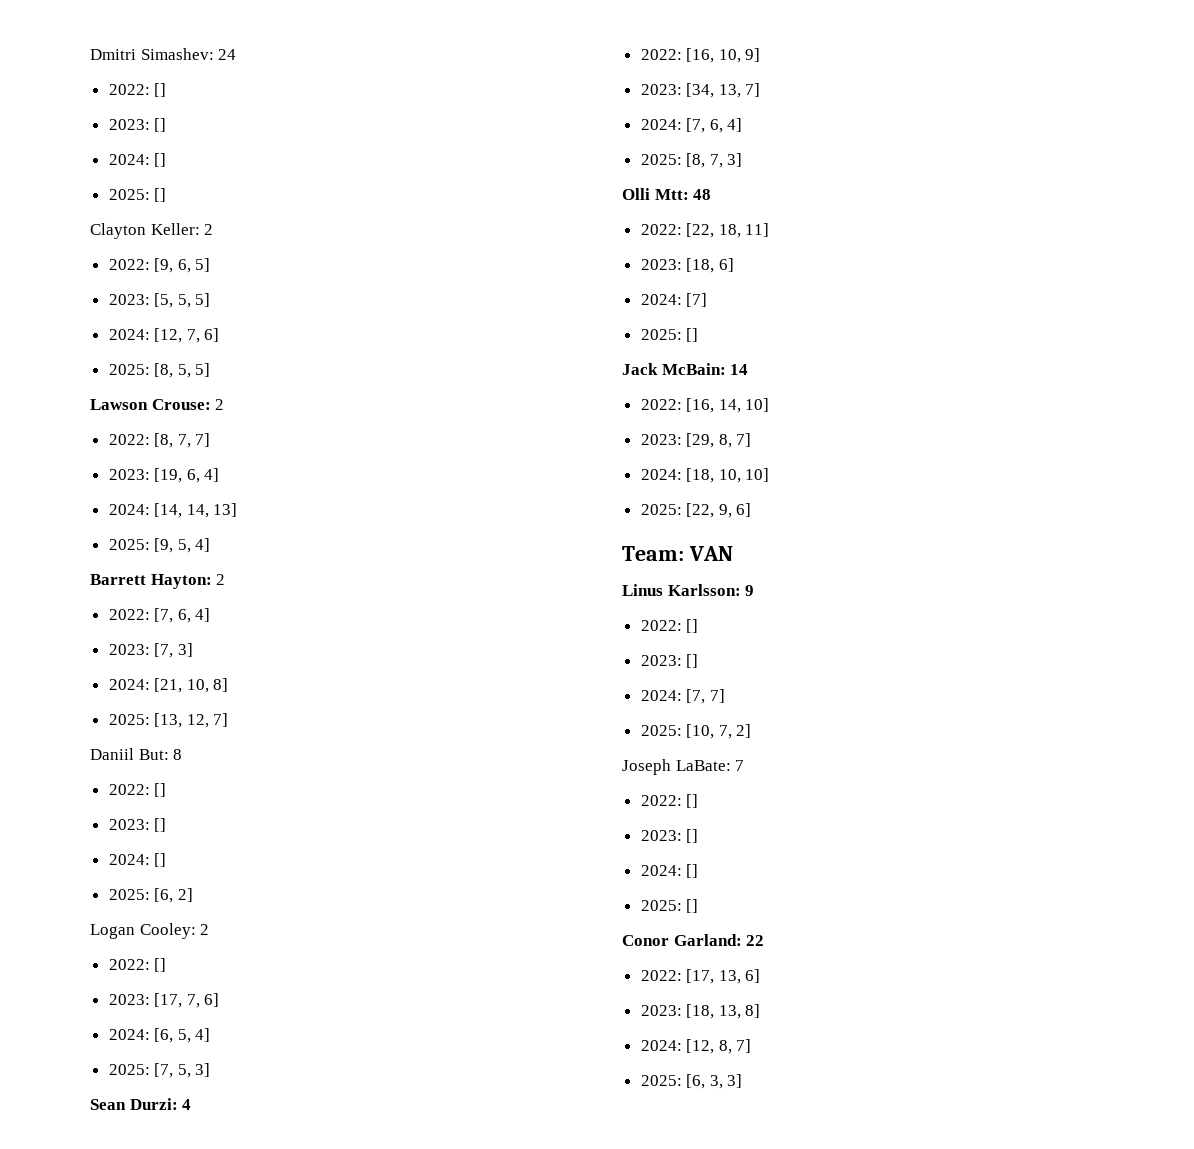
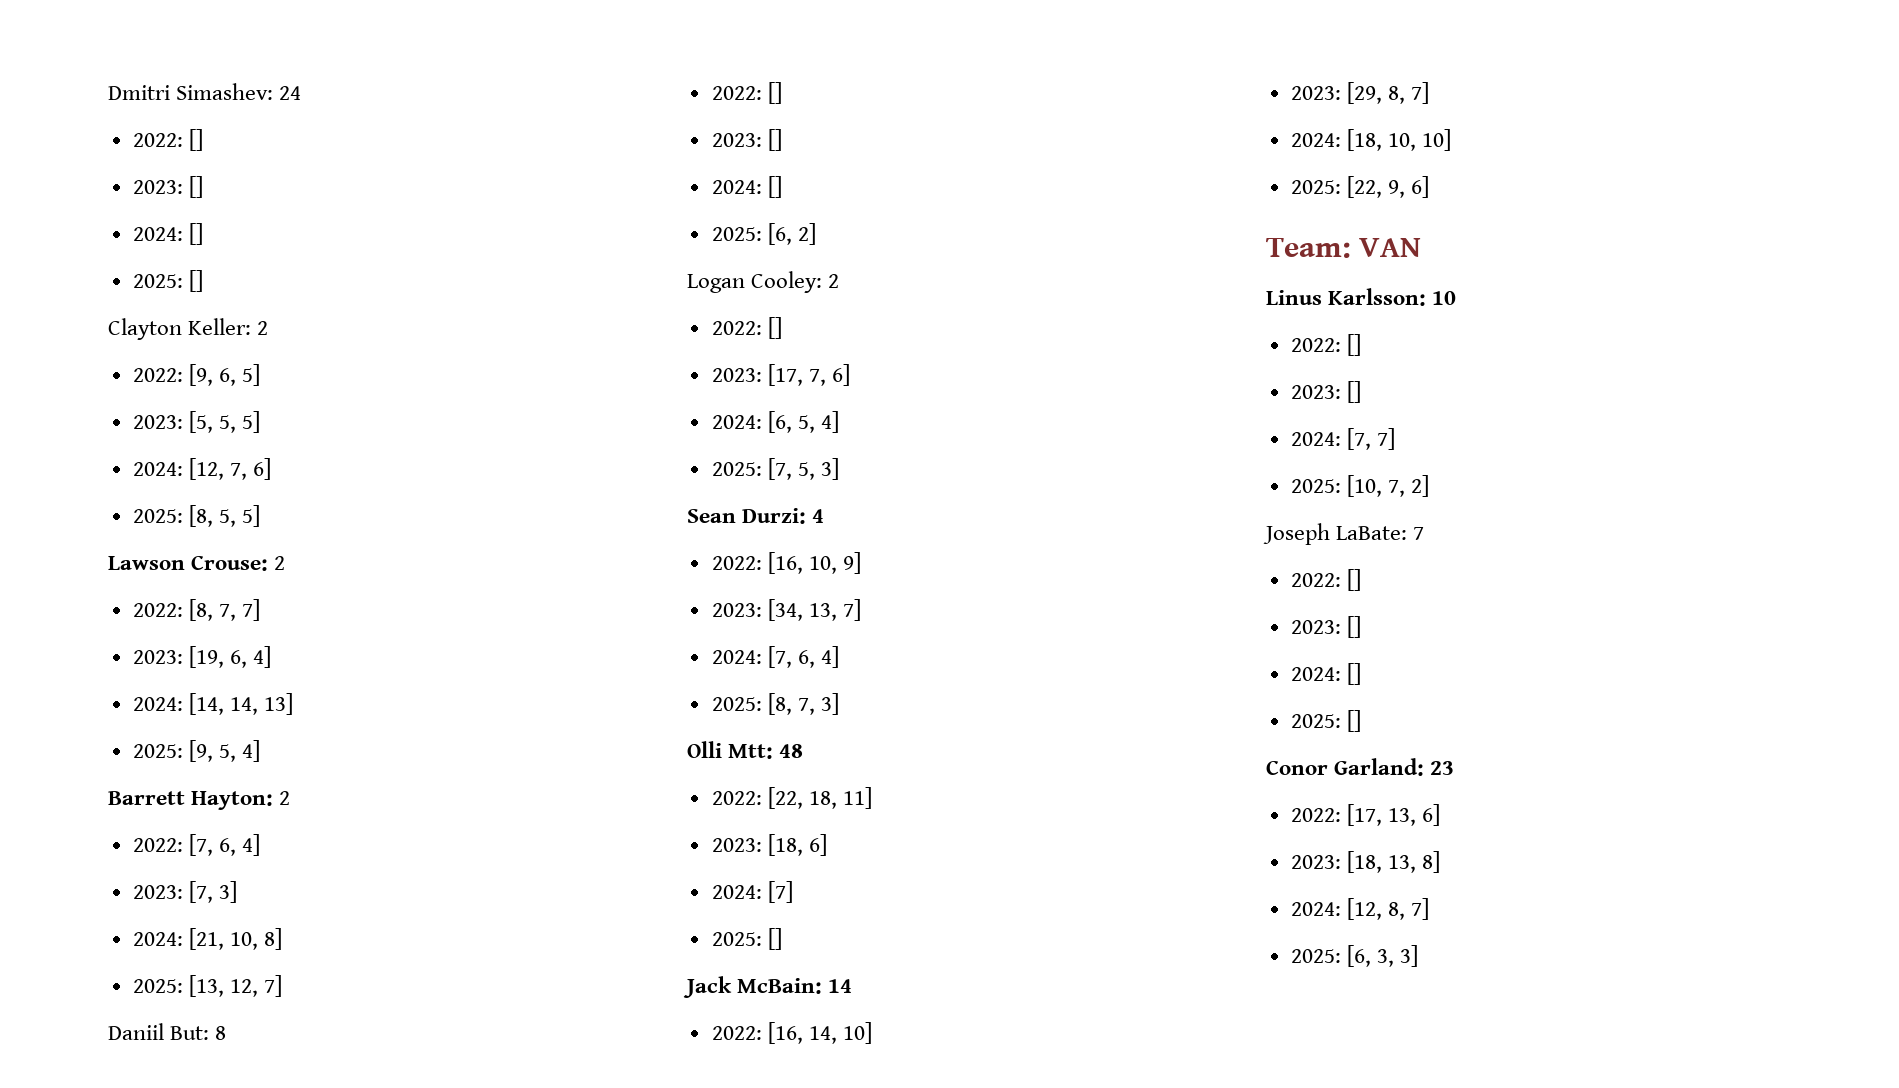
[745,585,755,596] 9 -> [1432,291,1457,305] 10
[746,935,765,946] 22 -> [1430,761,1455,775] 23

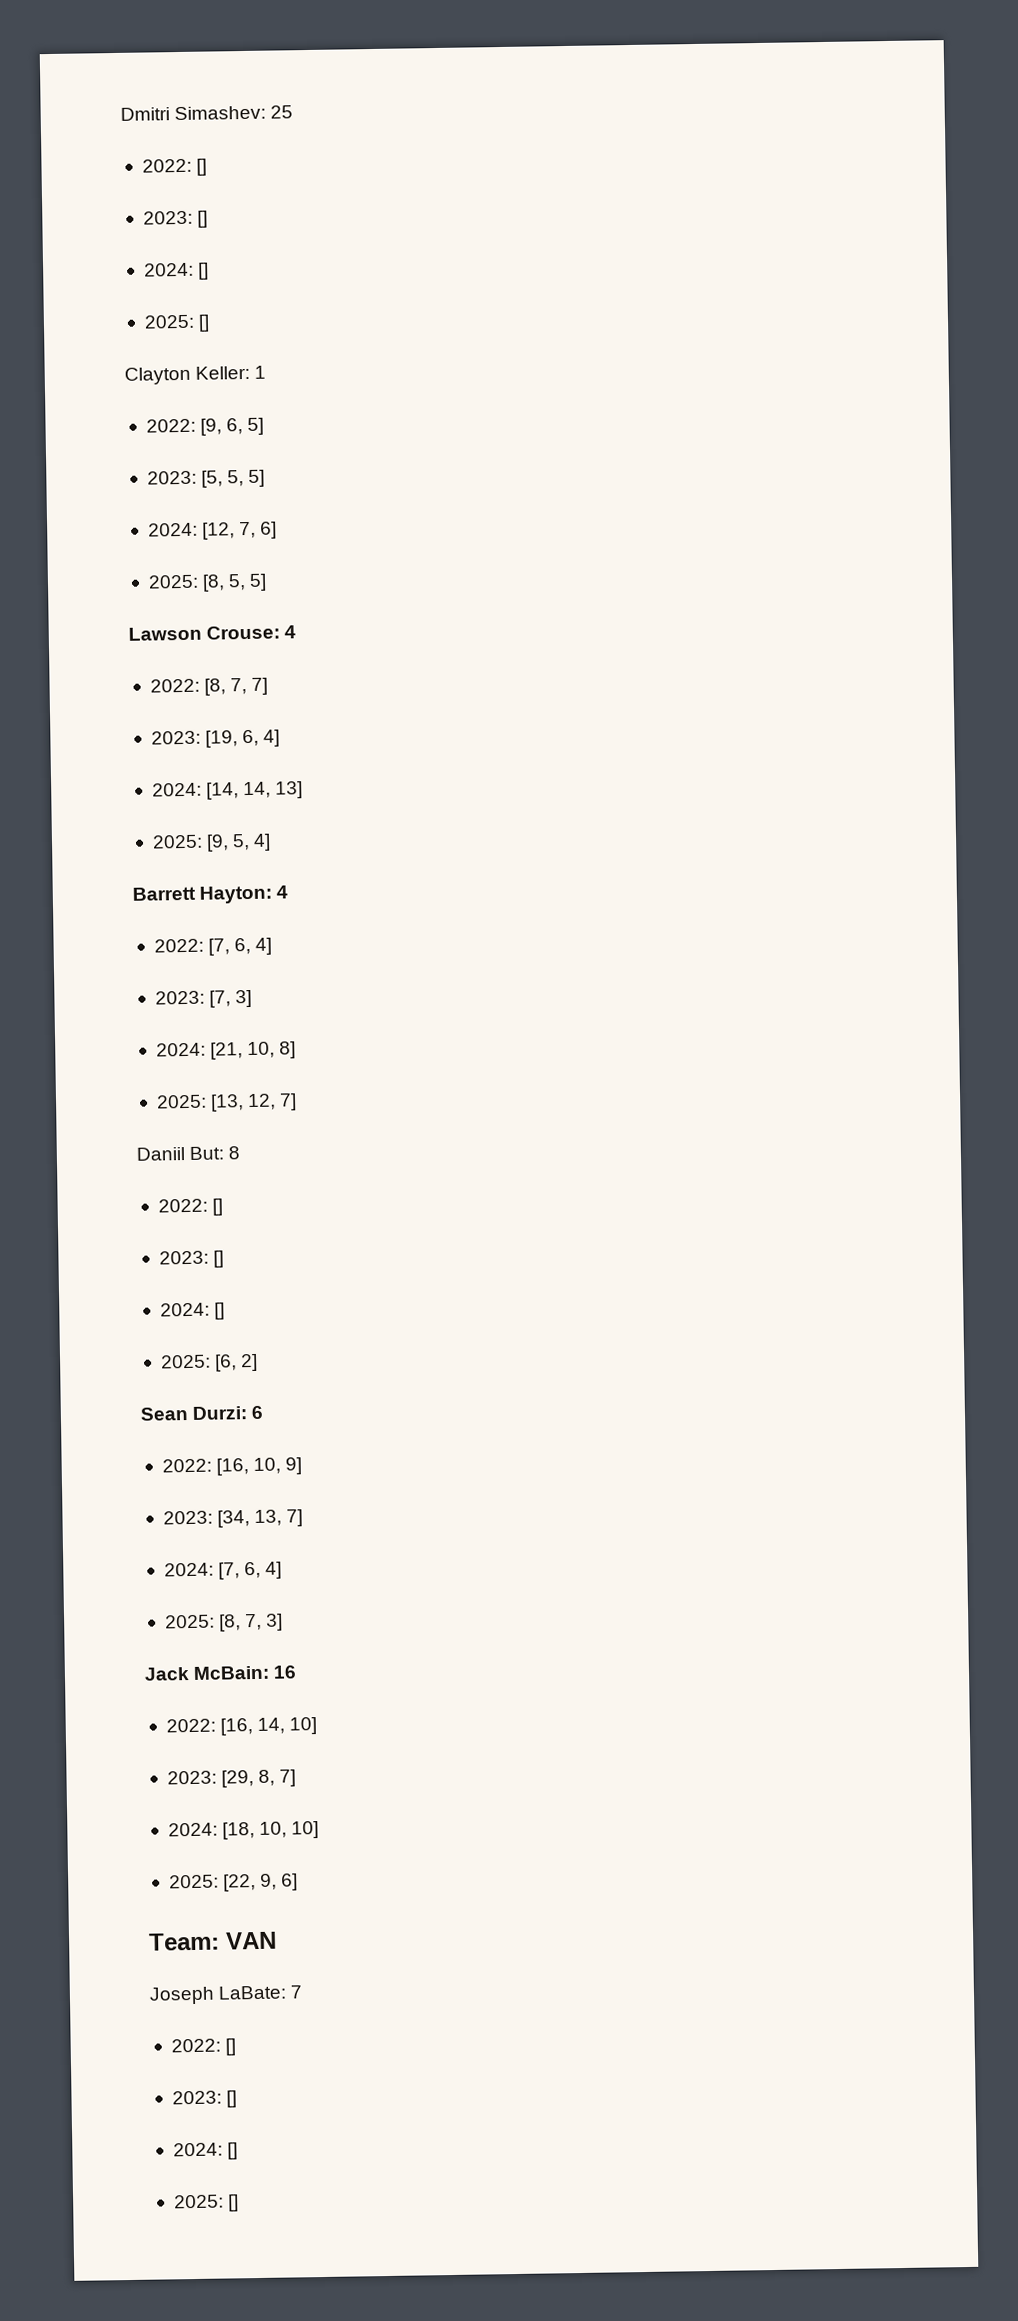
[279,86,302,100] 24 -> [270,105,294,119] 25
[257,321,269,335] 2 -> [254,365,267,379] 1
[274,556,286,570] 2 -> [284,625,297,639] 4
[279,791,291,805] 2 -> [276,885,289,899] 4
[687,271,840,293] [711,317,782,339] [711,364,850,386] [711,411,839,433] [711,458,839,480] // Logan Cooley: 2 // 2022: [] // 2023: [17, 7, 6] // 2024: [6, 5, 4] // 2025: [7, 5, 3] -> (259, 1362) none
[812,509,825,523] 4 -> [251,1405,264,1420] 6
[687,741,804,759] [711,787,872,809] [711,834,827,856] [711,881,793,903] [711,928,782,950] // Olli Mtt: 48 // 2022: [22, 18, 11] // 2023: [18, 6] // 2024: [7] // 2025: [] -> (284, 1622) none
[828,979,853,993] 14 -> [273,1665,298,1679] 16
[1266,288,1457,306] [1290,334,1361,356] [1290,381,1361,403] [1290,428,1395,450] [1290,475,1429,497] // Linus Karlsson: 10 // 2022: [] // 2023: [] // 2024: [7, 7] // 2025: [10, 7, 2] -> (277, 1940) none
[1266,758,1455,776] [1290,804,1440,826] [1290,851,1440,873] [1290,898,1429,920] [1290,945,1418,967] // Conor Garland: 23 // 2022: [17, 13, 6] // 2023: [18, 13, 8] // 2024: [12, 8, 7] // 2025: [6, 3, 3] -> (240, 2203) none

